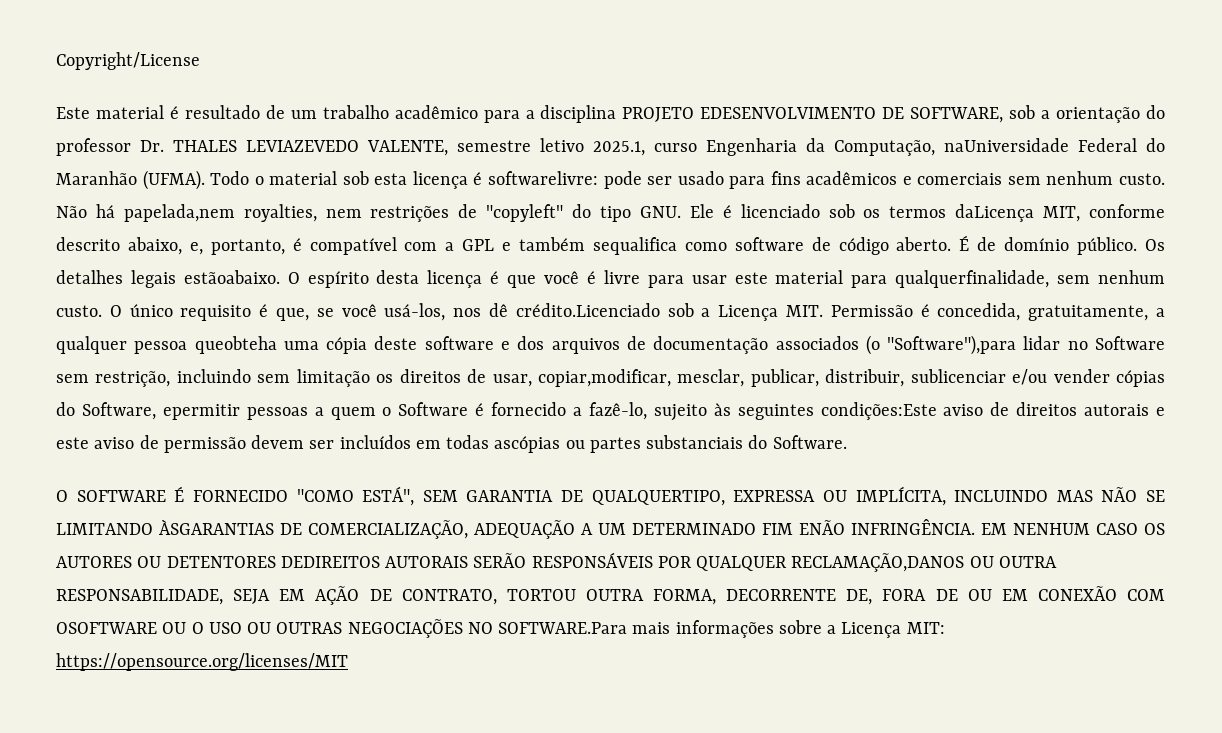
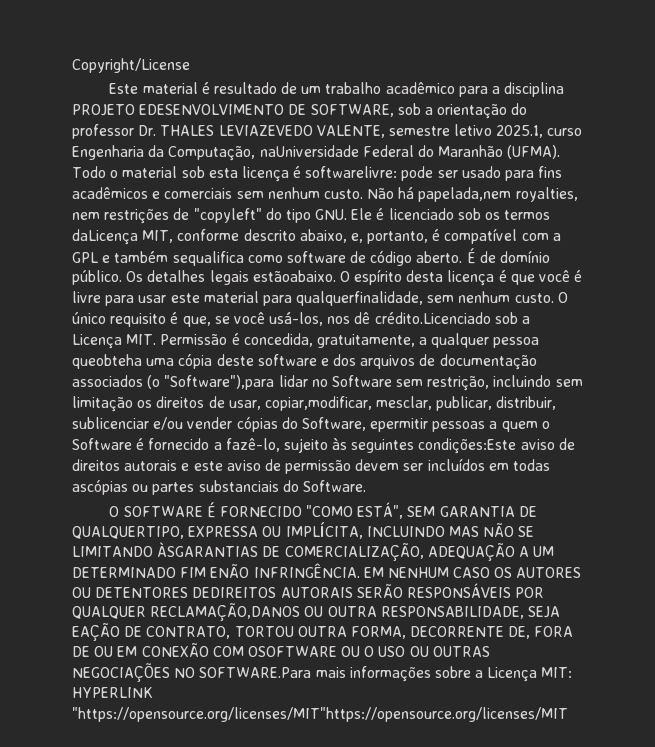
[279,586,360,605] EM AÇÃO -> [72,623,120,641] EAÇÃO
[56,653,348,671] https://opensource.org/licenses/MIT -> [72,687,153,698] [72,707,568,722] HYPERLINK "https://opensource.org/licenses/MIT"https://opensource.org/licenses/MIT

